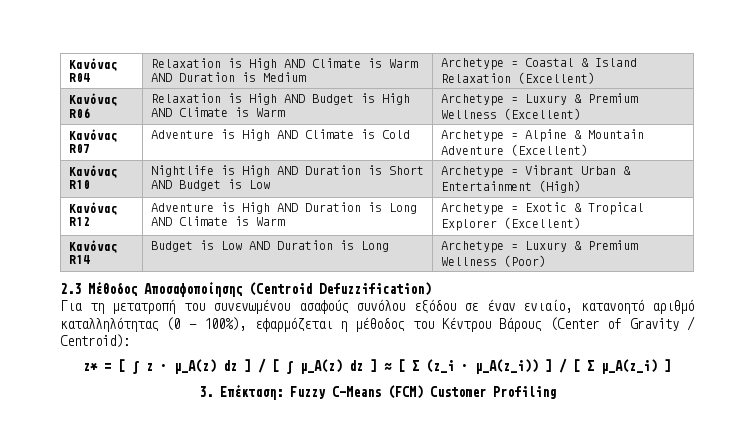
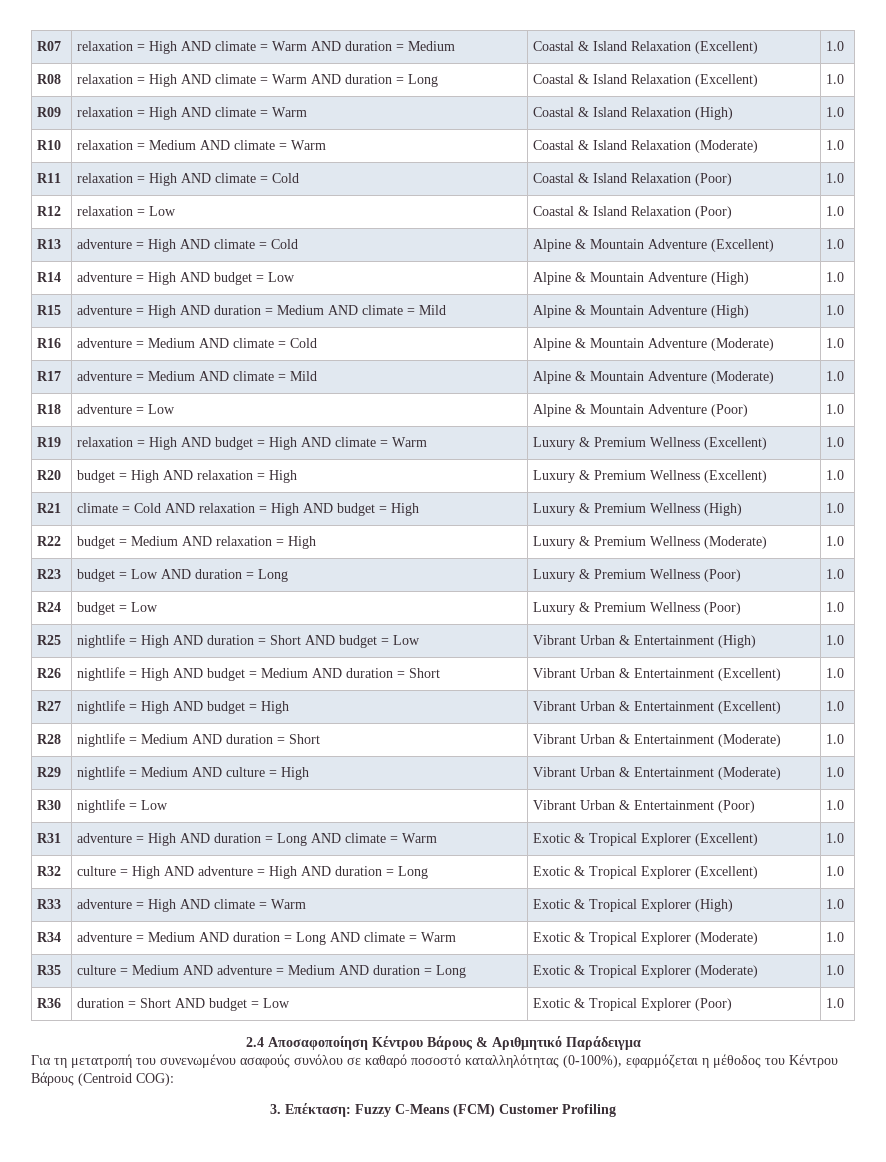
[68,58,118,71] [68,73,90,82] [150,58,418,70] [150,72,256,82] Κανόνας R04 | Relaxation is High AND Climate is Warm AND Duration is -> [36,41,61,51] [76,41,404,54] R07 | relaxation = High AND climate = Warm AND duration =
[440,58,637,70] [440,72,595,84] [68,93,118,106] [68,108,90,118] [150,93,410,105] [150,107,285,117] [440,93,638,106] [440,108,581,120] [68,129,118,142] [68,144,90,153] [150,129,410,141] [440,129,644,142] [440,144,588,156] [68,165,118,178] [68,180,90,189] [150,165,424,177] [150,179,270,191] [440,166,518,178] Archetype = Coastal & Island Relaxation (Excellent) // Κανόνας R06 | Relaxation is High AND Budget is High AND Climate is Warm | Archetype = Luxury & Premium Wellness (Excellent) // Κανόνας R07 | Adventure is High AND Climate is Cold | Archetype = Alpine & Mountain Adventure (Excellent) // Κανόνας R10 | Nightlife is High AND Duration is Short AND Budget is Low | Archetype = -> [532,41,758,54] [825,41,844,51] [36,74,61,84] [76,74,438,87] [532,74,758,87] [825,74,844,84] [36,107,61,117] [76,107,307,120] [532,107,733,120] [825,107,844,117] [36,140,61,150] [76,140,326,150] [532,140,758,153] [825,140,844,150] [36,173,61,183] [76,173,299,186] [532,173,732,186] [825,173,844,183] [36,206,61,216] [76,206,176,216] [532,206,732,219] [825,206,844,216] [36,239,61,249] [76,239,298,252] [532,239,774,252] [825,239,844,249] [36,272,61,282] [76,272,295,285] [532,272,749,285] [825,272,844,282] [36,305,61,315] [76,305,446,318] [532,305,749,318] [825,305,844,315] [36,338,61,348] [76,338,317,348] [532,338,774,351] [825,338,844,348] [36,371,61,381] [76,371,317,381] [532,371,774,384] [825,371,844,381] [36,404,61,414] [76,404,175,414] [532,404,748,417] [825,404,844,414] [36,437,61,447] [76,437,427,450] [532,437,767,450] [825,437,844,447] [36,470,61,480] [76,470,297,483] [532,470,767,483] [825,470,844,480] [36,503,61,513] [76,503,419,516] [532,503,742,516] [825,503,844,513] [36,536,61,546] [76,536,316,549] [532,536,767,549] [825,536,844,546] [36,569,61,579] [76,569,288,582] [532,569,741,582] [825,569,844,579] [36,602,61,612] [76,602,158,615] [532,602,741,615] [825,602,844,612] [36,635,61,645] [76,634,420,648] Coastal & Island Relaxation (Excellent) | 1.0 // R08 | relaxation = High AND climate = Warm AND duration = Long | Coastal & Island Relaxation (Excellent) | 1.0 // R09 | relaxation = High AND climate = Warm | Coastal & Island Relaxation (High) | 1.0 // R10 | relaxation = Medium AND climate = Warm | Coastal & Island Relaxation (Moderate) | 1.0 // R11 | relaxation = High AND climate = Cold | Coastal & Island Relaxation (Poor) | 1.0 // R12 | relaxation = Low | Coastal & Island Relaxation (Poor) | 1.0 // R13 | adventure = High AND climate = Cold | Alpine & Mountain Adventure (Excellent) | 1.0 // R14 | adventure = High AND budget = Low | Alpine & Mountain Adventure (High) | 1.0 // R15 | adventure = High AND duration = Medium AND climate = Mild | Alpine & Mountain Adventure (High) | 1.0 // R16 | adventure = Medium AND climate = Cold | Alpine & Mountain Adventure (Moderate) | 1.0 // R17 | adventure = Medium AND climate = Mild | Alpine & Mountain Adventure (Moderate) | 1.0 // R18 | adventure = Low | Alpine & Mountain Adventure (Poor) | 1.0 // R19 | relaxation = High AND budget = High AND climate = Warm | Luxury & Premium Wellness (Excellent) | 1.0 // R20 | budget = High AND relaxation = High | Luxury & Premium Wellness (Excellent) | 1.0 // R21 | climate = Cold AND relaxation = High AND budget = High | Luxury & Premium Wellness (High) | 1.0 // R22 | budget = Medium AND relaxation = High | Luxury & Premium Wellness (Moderate) | 1.0 // R23 | budget = Low AND duration = Long | Luxury & Premium Wellness (Poor) | 1.0 // R24 | budget = Low | Luxury & Premium Wellness (Poor) | 1.0 // R25 | nightlife = High AND duration = Short AND budget = Low |
[68,202,118,215] [68,217,90,226] [150,202,417,214] [150,216,285,226] [440,202,644,215] [440,217,581,231] [68,240,118,253] [68,255,90,264] [150,240,389,252] [440,240,638,253] [440,255,546,267] [60,281,431,297] // Κανόνας R12 | Adventure is High AND Duration is Long AND Climate is Warm | Archetype = Exotic & Tropical Explorer (Excellent) // Κανόνας R14 | Budget is Low AND Duration is Long | Archetype = Luxury & Premium Wellness (Poor) // 2.3 Μέθοδος Αποσαφοποίησης (Centroid Defuzzification) -> [825,635,844,645] [36,668,61,678] [76,667,440,681] [532,668,781,681] [825,668,844,678] [36,701,61,711] [76,700,289,714] [532,701,781,714] [825,701,844,711] [36,734,61,744] [76,733,320,747] [532,734,781,747] [825,734,844,744] [36,767,61,777] [76,766,309,780] [532,767,781,780] [825,767,844,777] [36,800,61,810] [76,799,168,813] [532,800,755,813] [825,800,844,810] [36,833,61,843] [76,833,437,846] [532,833,758,846] [825,833,844,843] [36,866,61,876] [76,866,428,879] [532,866,758,879] [825,866,844,876] [36,899,61,909] [76,899,306,912] [532,899,733,912] [825,899,844,909] [36,932,61,942] [76,932,456,945] [532,932,758,945] [825,932,844,942] [36,965,61,975] [76,965,466,978] [532,965,758,978] [825,965,844,975] [36,998,61,1008] [76,998,290,1011] [532,998,732,1011] [825,998,844,1008] [245,1036,641,1050] | 1.0 // R26 | nightlife = High AND budget = Medium AND duration = Short | Vibrant Urban & Entertainment (Excellent) | 1.0 // R27 | nightlife = High AND budget = High | Vibrant Urban & Entertainment (Excellent) | 1.0 // R28 | nightlife = Medium AND duration = Short | Vibrant Urban & Entertainment (Moderate) | 1.0 // R29 | nightlife = Medium AND culture = High | Vibrant Urban & Entertainment (Moderate) | 1.0 // R30 | nightlife = Low | Vibrant Urban & Entertainment (Poor) | 1.0 // R31 | adventure = High AND duration = Long AND climate = Warm | Exotic & Tropical Explorer (Excellent) | 1.0 // R32 | culture = High AND adventure = High AND duration = Long | Exotic & Tropical Explorer (Excellent) | 1.0 // R33 | adventure = High AND climate = Warm | Exotic & Tropical Explorer (High) | 1.0 // R34 | adventure = Medium AND duration = Long AND climate = Warm | Exotic & Tropical Explorer (Moderate) | 1.0 // R35 | culture = Medium AND adventure = Medium AND duration = Long | Exotic & Tropical Explorer (Moderate) | 1.0 // R36 | duration = Short AND budget = Low | Exotic & Tropical Explorer (Poor) | 1.0 // 2.4 Αποσαφοποίηση Κέντρου Βάρους & Αριθμητικό Παράδειγμα
[413,299,694,314] [60,317,247,332] εξόδου σε έναν ενιαίο, κατανοητό αριθμό καταλληλότητας (0 - 100%), -> [347,1054,622,1068] σε καθαρό ποσοστό καταλληλότητας (0-100%),
[549,316,695,331] [60,334,130,348] [83,358,671,374] (Center of Gravity / Centroid): // z* = [ ∫ z · μ_A(z) dz ] / [ ∫ μ_A(z) dz ] ≈ [ Σ (z_i · μ_A(z_i)) ] / [ Σ μ_A(z_i) ] -> [78,1073,174,1086] (Centroid COG):

